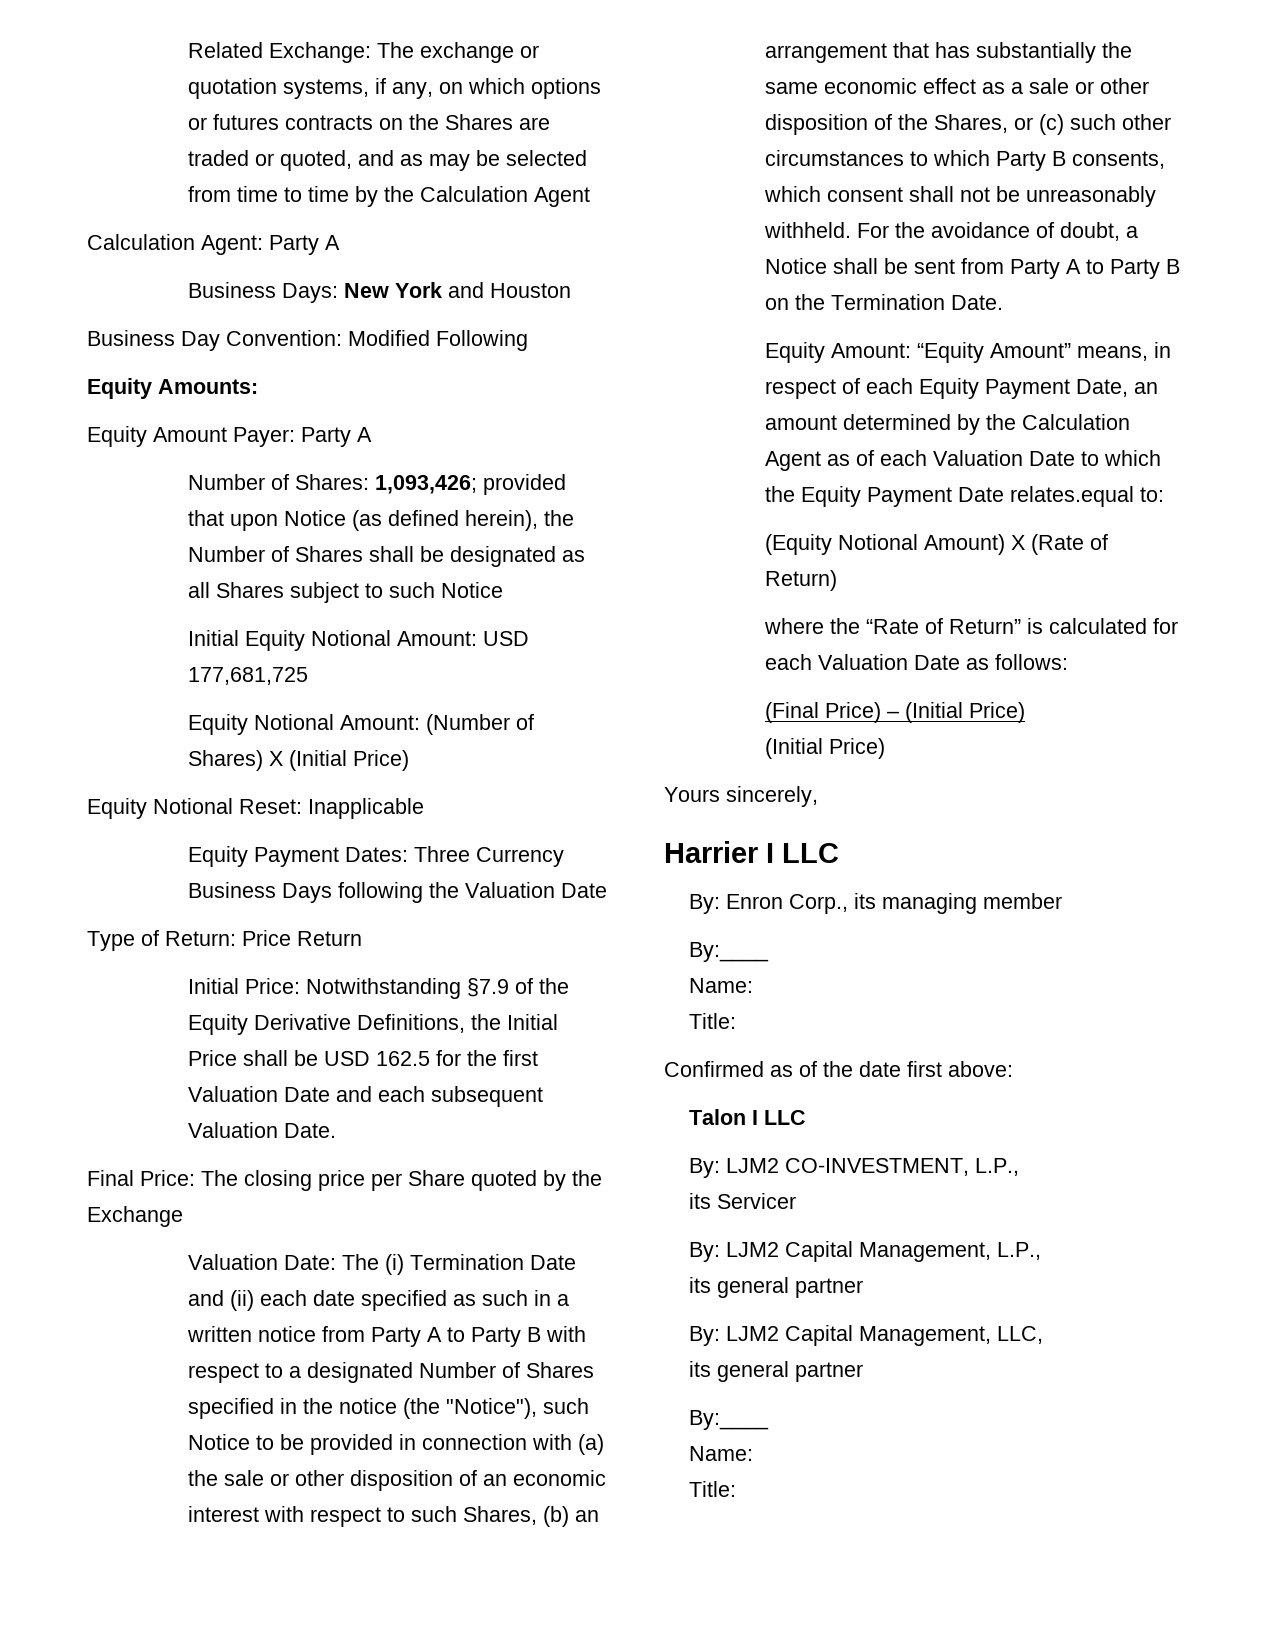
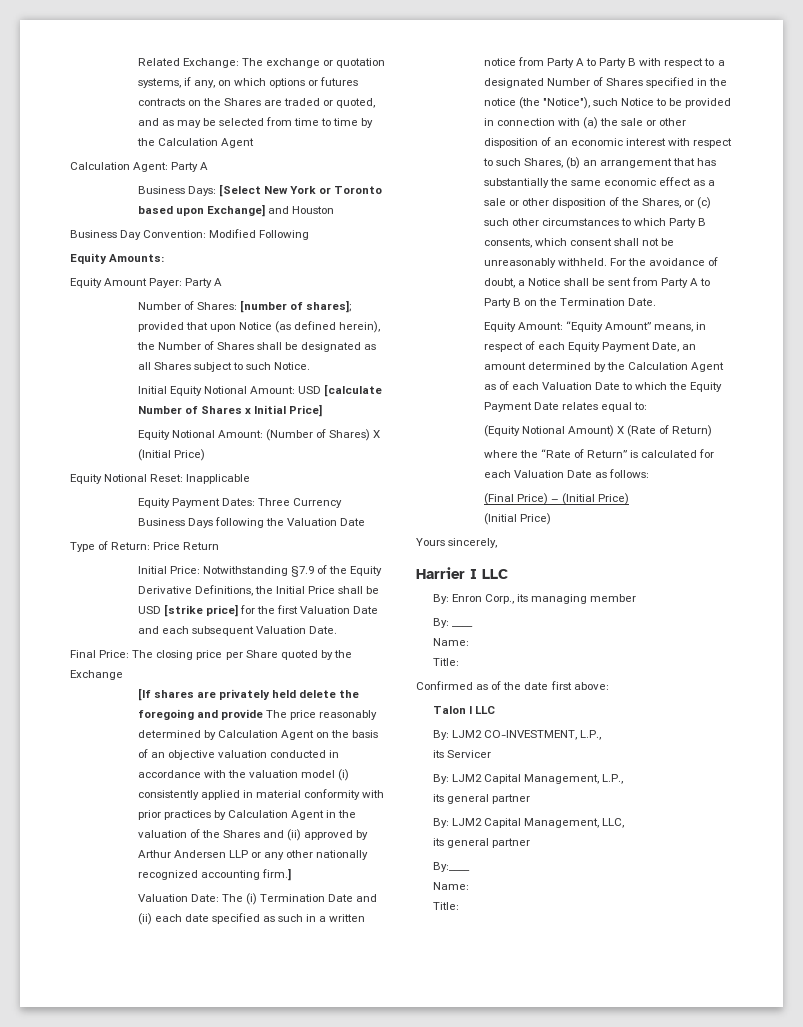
(339, 293) none -> [218,184,261,197] [Select
(443, 290) none -> [319,186,383,194] [137,204,265,217] or Toronto based upon Exchange]
[375,475,478,494] 1,093,426; -> [239,300,352,313] [number of shares];
[441,582,504,598] Notice -> [274,362,311,370] Notice.
[188,667,309,685] 177,681,725 -> [324,384,383,397] [137,404,323,417] [calculate Number of Shares x Initial Price]
[376,1051,431,1066] 162.5 -> [163,604,238,617] [strike price]
(183, 1216) none -> [137,688,360,701] [137,709,378,720] [137,730,379,740] [137,749,340,760] [137,769,350,781] [137,789,385,800] [137,810,357,820] [137,829,369,841] [137,850,369,860] [137,868,291,881] // [If shares are privately held delete the foregoing and provide The price reasonably determined by Calculation Agent on the basis of an objective valuation conducted in accordance with the valuation model (i) consistently applied in material conformity with prior practices by Calculation Agent in the valuation of the Shares and (ii) approved by Arthur Andersen LLP or any other nationally recognized accounting firm.]
[1010,486,1135,507] relates.equal -> [561,402,632,412] relates equal
[689,942,770,962] By:____ -> [432,618,473,628] By: ____

